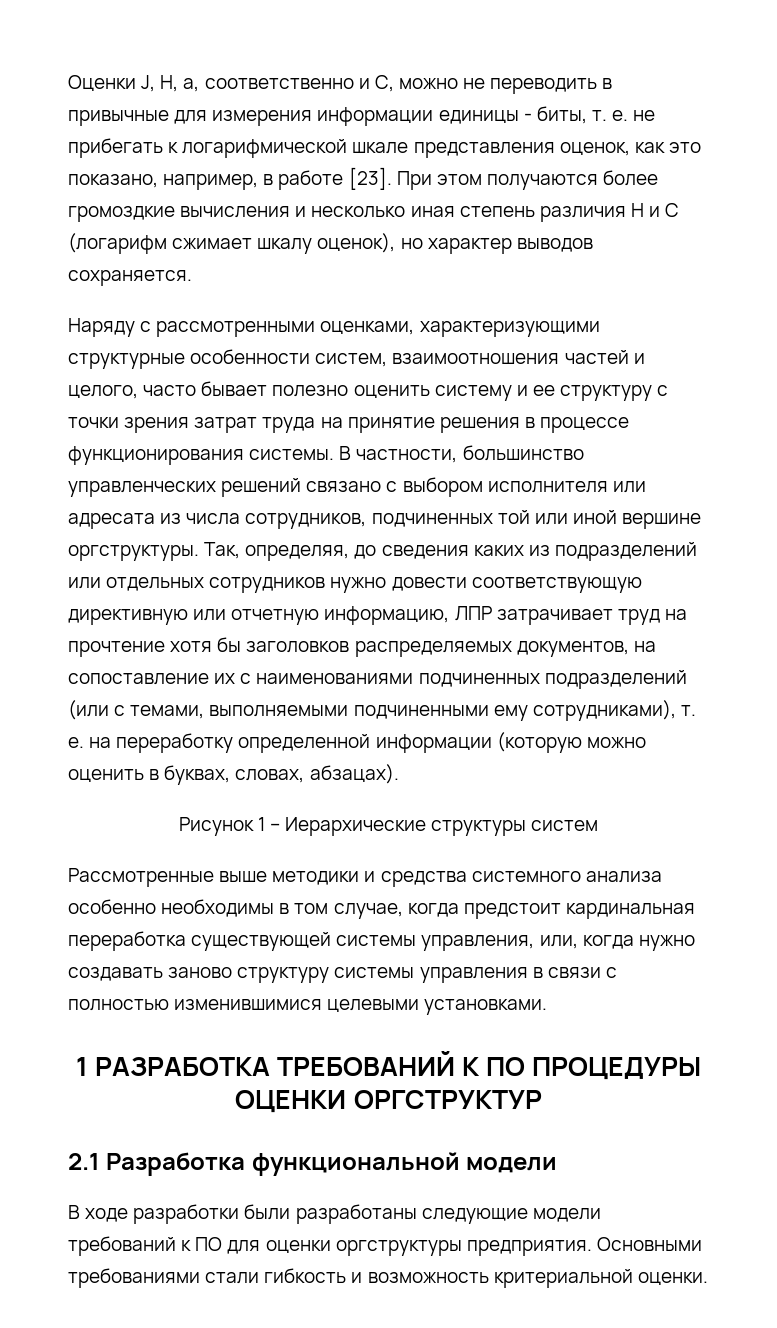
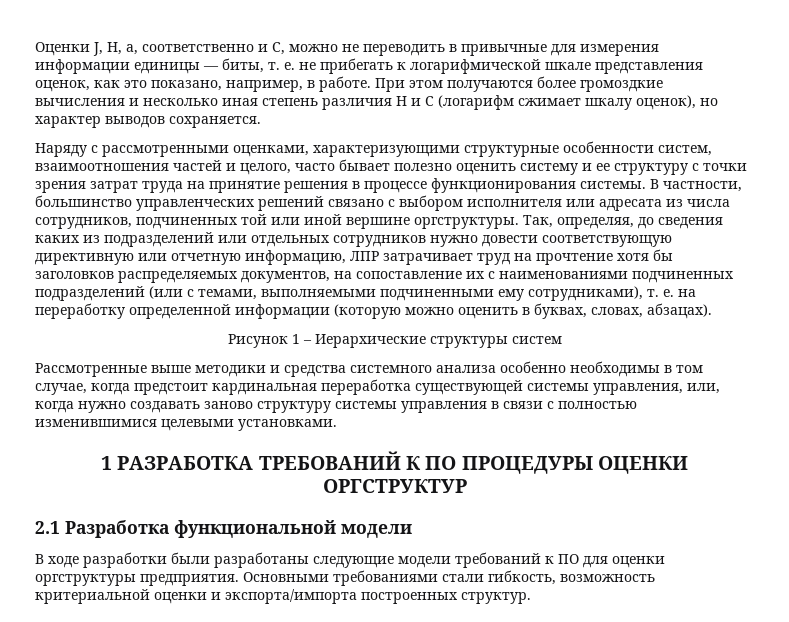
[523,113,532,121] - -> [203,66,219,70] —
[278,167,392,190] работе [23]. -> [319,76,371,92] работе.
[264,1268,708,1288] гибкость и возможность критериальной оценки. -> [488,570,655,585] [35,589,531,604] гибкость, возможность критериальной оценки и экспорта/импорта построенных структур.

